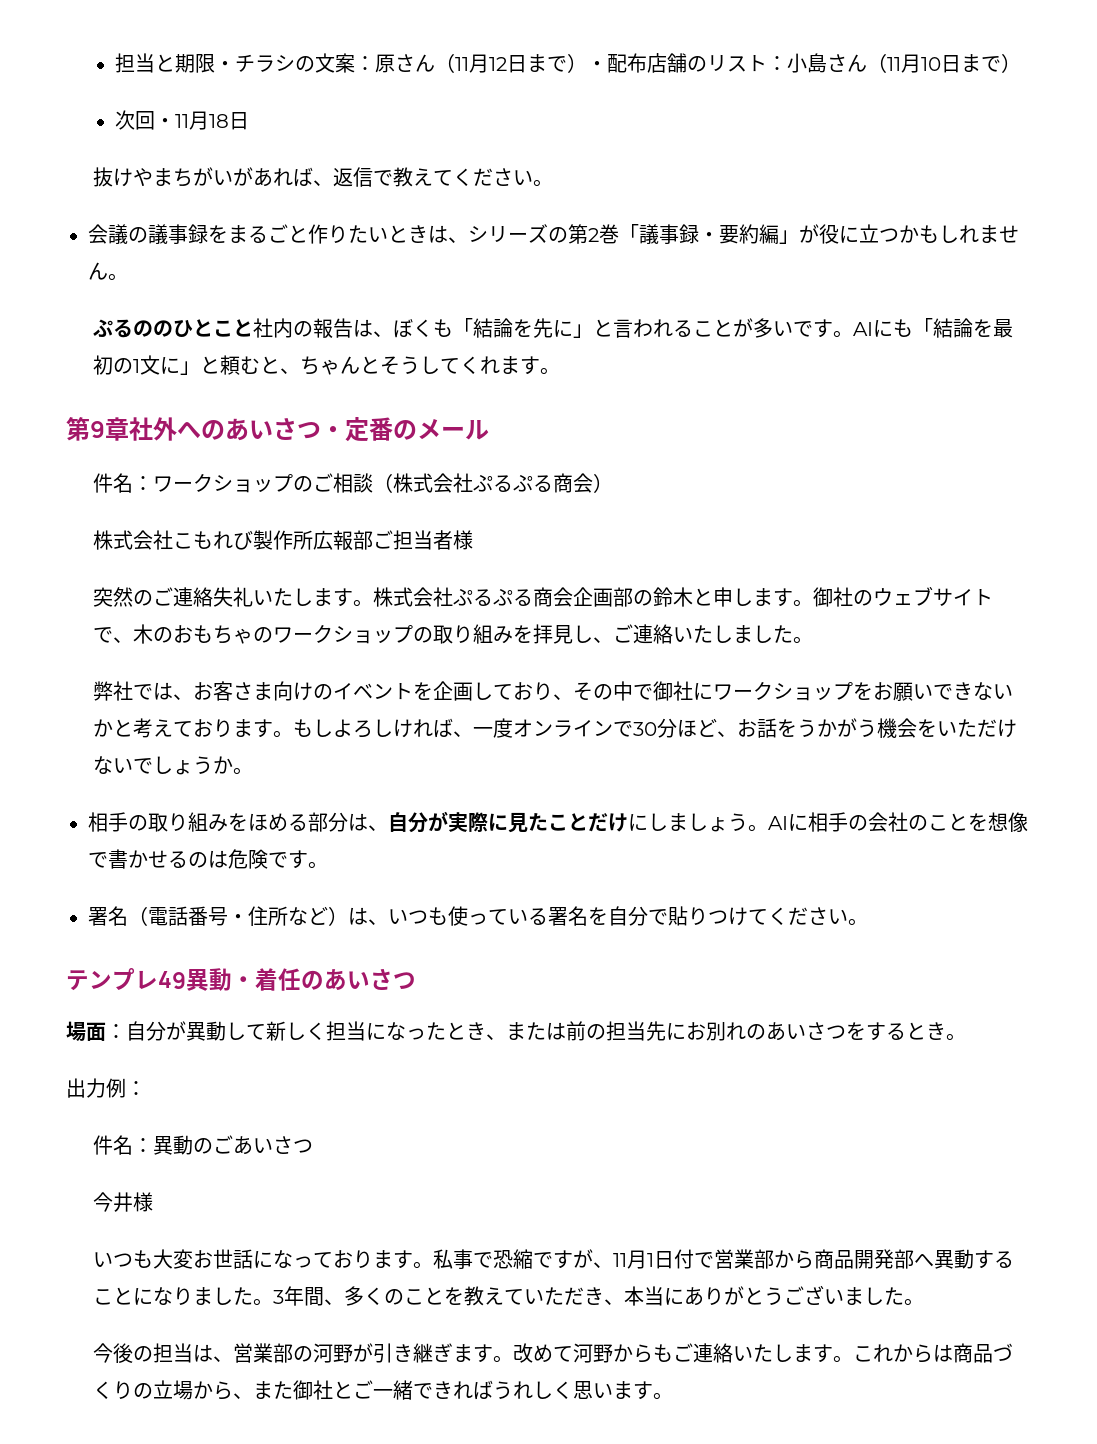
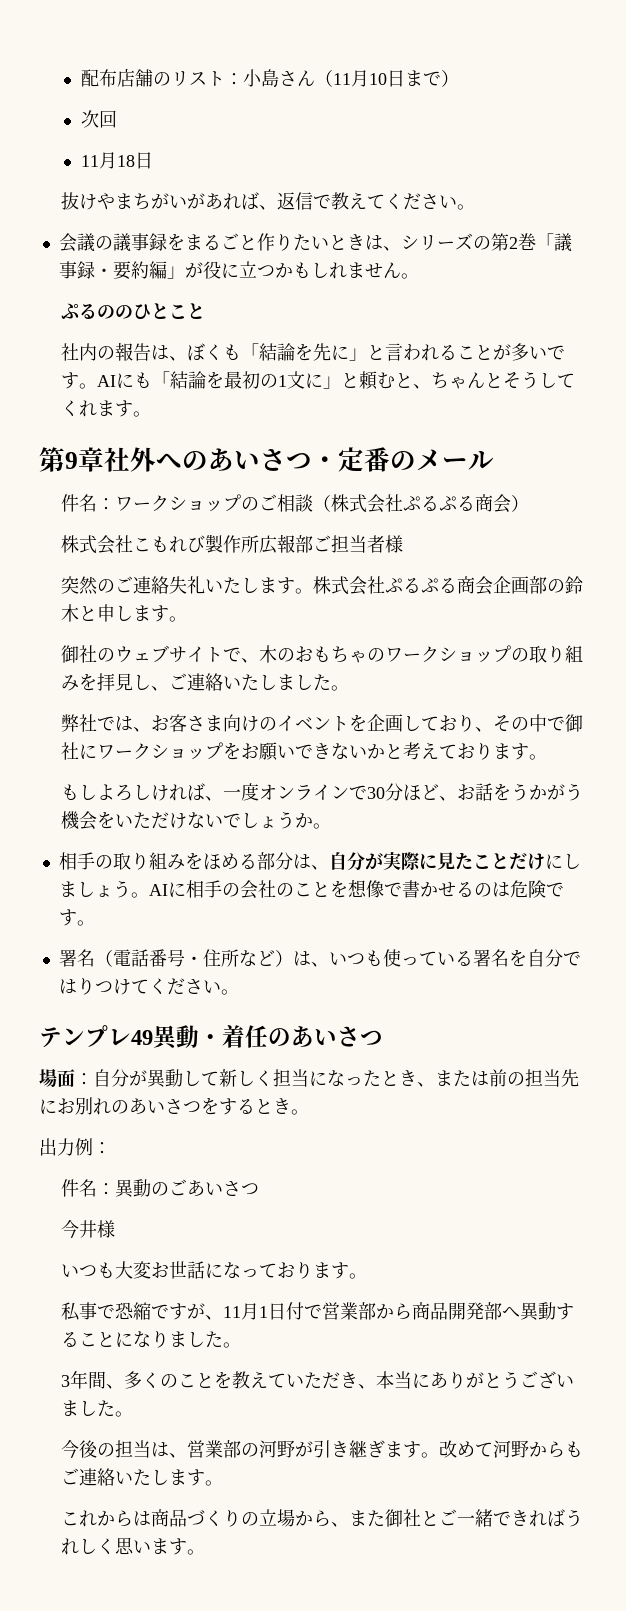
[115,53,608,73] 担当と期限・チラシの文案：原さん（11月12日まで）・ -> (80, 78) none
[155,118,176,128] ・ -> (117, 119) //
(254, 328) none -> (205, 311) //
(814, 603) none -> (187, 619) //
(294, 734) none -> (547, 757) //
[668,906,688,926] 貼 -> [58,979,77,994] は
(434, 1265) none -> (367, 1276) //
(274, 1302) none -> (241, 1345) //
(854, 1359) none -> (223, 1483) //

